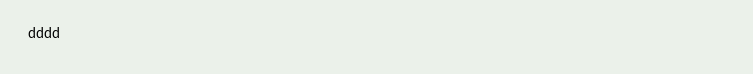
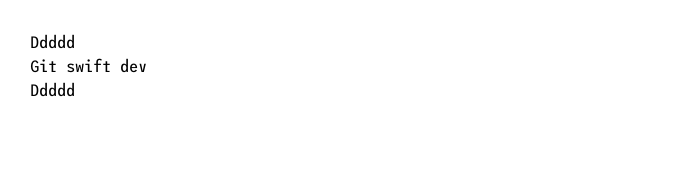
[28,27,60,38] dddd -> [30,34,75,49] [30,58,147,73] [30,82,75,97] Ddddd // Git swift dev // Ddddd

